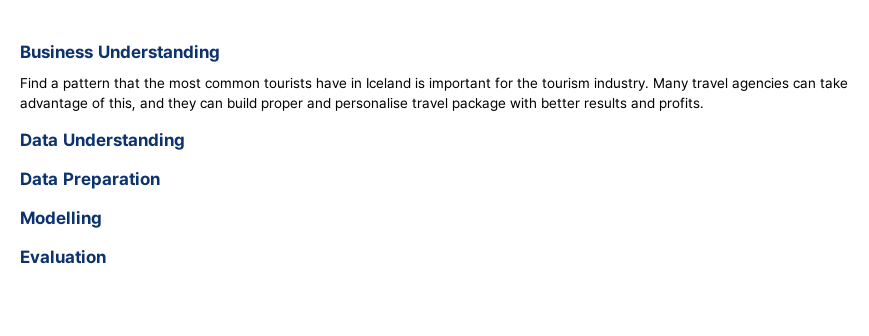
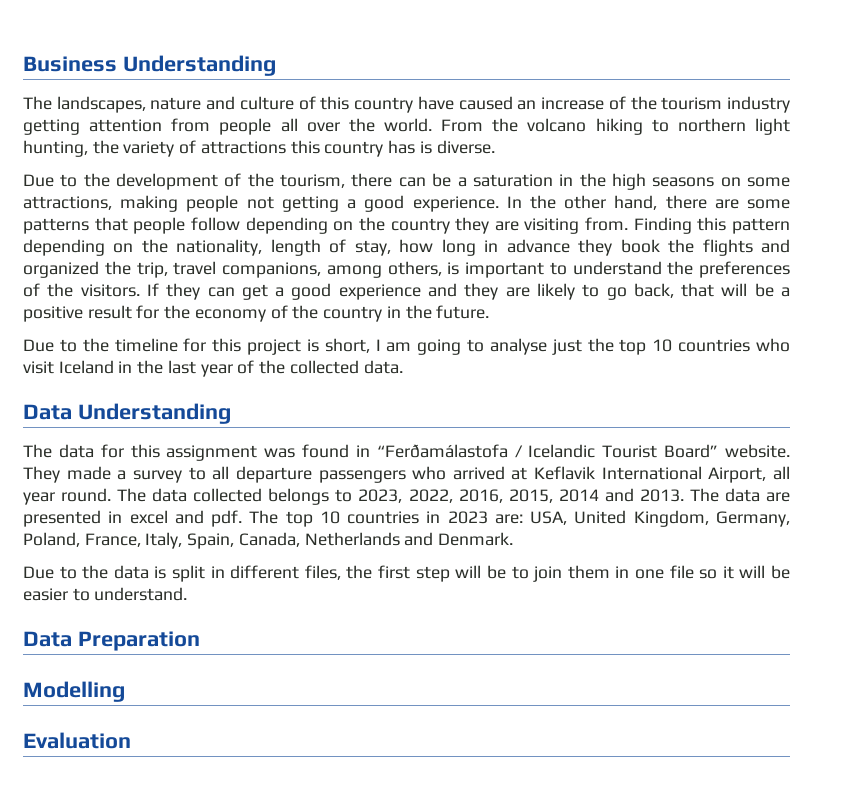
[20,77,848,91] [20,97,704,111] [20,132,185,150] Find a pattern that the most common tourists have in Iceland is important for the tourism industry. Many travel agencies can take advantage of this, and they can build proper and personalise travel package with better results and profits. // Data Understanding -> [23,96,791,113] [23,118,790,135] [23,140,495,157] [23,173,791,190] [23,195,790,212] [23,217,790,234] [23,239,790,256] [23,261,790,278] [23,283,790,300] [23,305,490,322] [23,338,791,355] [23,360,403,377] [23,403,231,424] [23,444,790,461] [23,466,790,483] [23,488,790,505] [23,510,790,527] [23,532,514,549] [23,565,790,582] [23,587,188,601] The landscapes, nature and culture of this country have caused an increase of the tourism industry getting attention from people all over the world. From the volcano hiking to northern light hunting, the variety of attractions this country has is diverse. // Due to the development of the tourism, there can be a saturation in the high seasons on some attractions, making people not getting a good experience. In the other hand, there are some patterns that people follow depending on the country they are visiting from. Finding this pattern depending on the nationality, length of stay, how long in advance they book the flights and organized the trip, travel companions, among others, is important to understand the preferences of the visitors. If they can get a good experience and they are likely to go back, that will be a positive result for the economy of the country in the future. // Due to the timeline for this project is short, I am going to analyse just the top 10 countries who visit Iceland in the last year of the collected data. // Data Understanding // The data for this assignment was found in “Ferðamálastofa / Icelandic Tourist Board” website. They made a survey to all departure passengers who arrived at Keflavik International Airport, all year round. The data collected belongs to 2023, 2022, 2016, 2015, 2014 and 2013. The data are presented in excel and pdf. The top 10 countries in 2023 are: USA, United Kingdom, Germany, Poland, France, Italy, Spain, Canada, Netherlands and Denmark. // Due to the data is split in different files, the first step will be to join them in one file so it will be easier to understand.

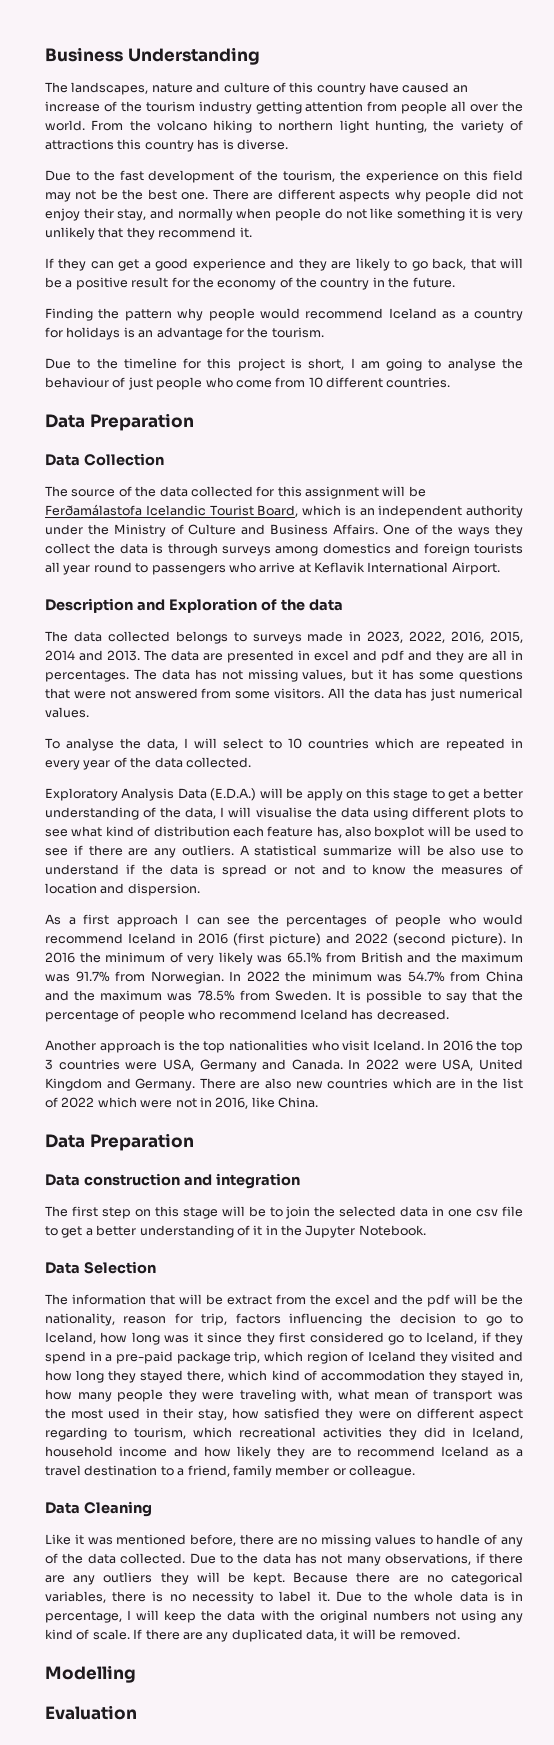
(110, 180) none -> [119,170,144,181] fast
[351,173,791,190] [23,195,790,212] [23,217,790,234] [23,239,790,256] [23,261,790,278] [23,283,140,297] there can be a saturation in the high seasons on some attractions, making people not getting a good experience. In the other hand, there are some patterns that people follow depending on the country they are visiting from. Finding this pattern depending on the nationality, length of stay, how long in advance they book the flights and organized the trip, travel companions, among others, is important to understand the preferences of the visitors. -> [339,170,523,183] [45,189,523,202] [45,208,523,221] [45,227,252,240] the experience on this field may not be the best one. There are different aspects why people did not enjoy their stay, and normally when people do not like something it is very unlikely that they recommend it. //
(490, 312) none -> [45,308,523,321] [45,327,324,340] // Finding the pattern why people would recommend Iceland as a country for holidays is an advantage for the tourism.
[551,338,791,355] [23,360,403,377] [23,403,231,424] [23,444,790,461] [23,466,312,483] just the top 10 countries who visit Iceland in the last year of the collected data. // Data Understanding // The data for this assignment was found in “Ferðamálastofa / Icelandic Tourist Board” website. They made a survey to all departure -> [501,358,523,369] [45,377,451,390] [45,413,194,431] [45,453,164,466] [45,486,426,499] [45,504,523,518] [45,524,523,537] [45,543,523,556] [45,562,149,575] the behaviour of just people who come from 10 different countries. // Data Preparation // Data Collection // The source of the data collected for this assignment will be Ferðamálastofa Icelandic Tourist Board, which is an independent authority under the Ministry of Culture and Business Affairs. One of the ways they collect the data is through surveys among domestics and foreign tourists all year round to
[452,466,505,480] arrived -> [259,562,296,573] arrive
[708,466,790,483] [23,488,112,505] Airport, all year round. -> [451,562,500,575] [45,598,343,613] Airport. // Description and Exploration of the data //
(353, 495) none -> [252,631,362,644] surveys made in
[211,510,790,527] [23,532,514,549] [23,565,790,582] [23,587,188,601] [23,631,200,651] pdf. The top 10 countries in 2023 are: USA, United Kingdom, Germany, Poland, France, Italy, Spain, Canada, Netherlands and Denmark. // Due to the data is split in different files, the first step will be to join them in one file so it will be easier to understand. // Data Preparation -> [381,650,523,663] [45,669,524,682] [45,688,523,701] [45,707,89,718] [45,738,523,751] [45,757,251,770] [45,788,523,801] [45,807,523,820] [45,826,523,839] [45,845,523,858] [45,864,524,877] [45,883,200,896] [45,914,523,927] [45,933,523,946] [45,952,523,965] [45,971,523,984] [45,990,523,1003] [45,1009,449,1022] [45,1040,523,1053] [45,1059,523,1072] [45,1078,523,1091] [45,1097,318,1109] [45,1133,194,1151] [45,1173,300,1189] [45,1206,523,1219] [45,1225,426,1238] [45,1261,156,1274] [45,1294,523,1307] [45,1313,523,1326] [45,1332,523,1345] [45,1351,524,1364] [45,1370,523,1383] [45,1389,523,1402] [45,1408,523,1421] [45,1427,523,1440] [45,1446,523,1459] [45,1465,415,1478] [45,1501,152,1517] [45,1534,523,1547] [45,1553,523,1566] [45,1572,523,1585] [45,1591,523,1604] [45,1610,523,1623] [45,1629,460,1642] pdf and they are all in percentages. The data has not missing values, but it has some questions that were not answered from some visitors. All the data has just numerical values. // To analyse the data, I will select to 10 countries which are repeated in every year of the data collected. // Exploratory Analysis Data (E.D.A.) will be apply on this stage to get a better understanding of the data, I will visualise the data using different plots to see what kind of distribution each feature has, also boxplot will be used to see if there are any outliers. A statistical summarize will be also use to understand if the data is spread or not and to know the measures of location and dispersion. // As a first approach I can see the percentages of people who would recommend Iceland in 2016 (first picture) and 2022 (second picture). In 2016 the minimum of very likely was 65.1% from British and the maximum was 91.7% from Norwegian. In 2022 the minimum was 54.7% from China and the maximum was 78.5% from Sweden. It is possible to say that the percentage of people who recommend Iceland has decreased. // Another approach is the top nationalities who visit Iceland. In 2016 the top 3 countries were USA, Germany and Canada. In 2022 were USA, United Kingdom and Germany. There are also new countries which are in the list of 2022 which were not in 2016, like China. // Data Preparation // Data construction and integration // The first step on this stage will be to join the selected data in one csv file to get a better understanding of it in the Jupyter Notebook. // Data Selection // The information that will be extract from the excel and the pdf will be the nationality, reason for trip, factors influencing the decision to go to Iceland, how long was it since they first considered go to Iceland, if they spend in a pre-paid package trip, which region of Iceland they visited and how long they stayed there, which kind of accommodation they stayed in, how many people they were traveling with, what mean of transport was the most used in their stay, how satisfied they were on different aspect regarding to tourism, which recreational activities they did in Iceland, household income and how likely they are to recommend Iceland as a travel destination to a friend, family member or colleague. // Data Cleaning // Like it was mentioned before, there are no missing values to handle of any of the data collected. Due to the data has not many observations, if there are any outliers they will be kept. Because there are no categorical variables, there is no necessity to label it. Due to the whole data is in percentage, I will keep the data with the original numbers not using any kind of scale. If there are any duplicated data, it will be removed.

